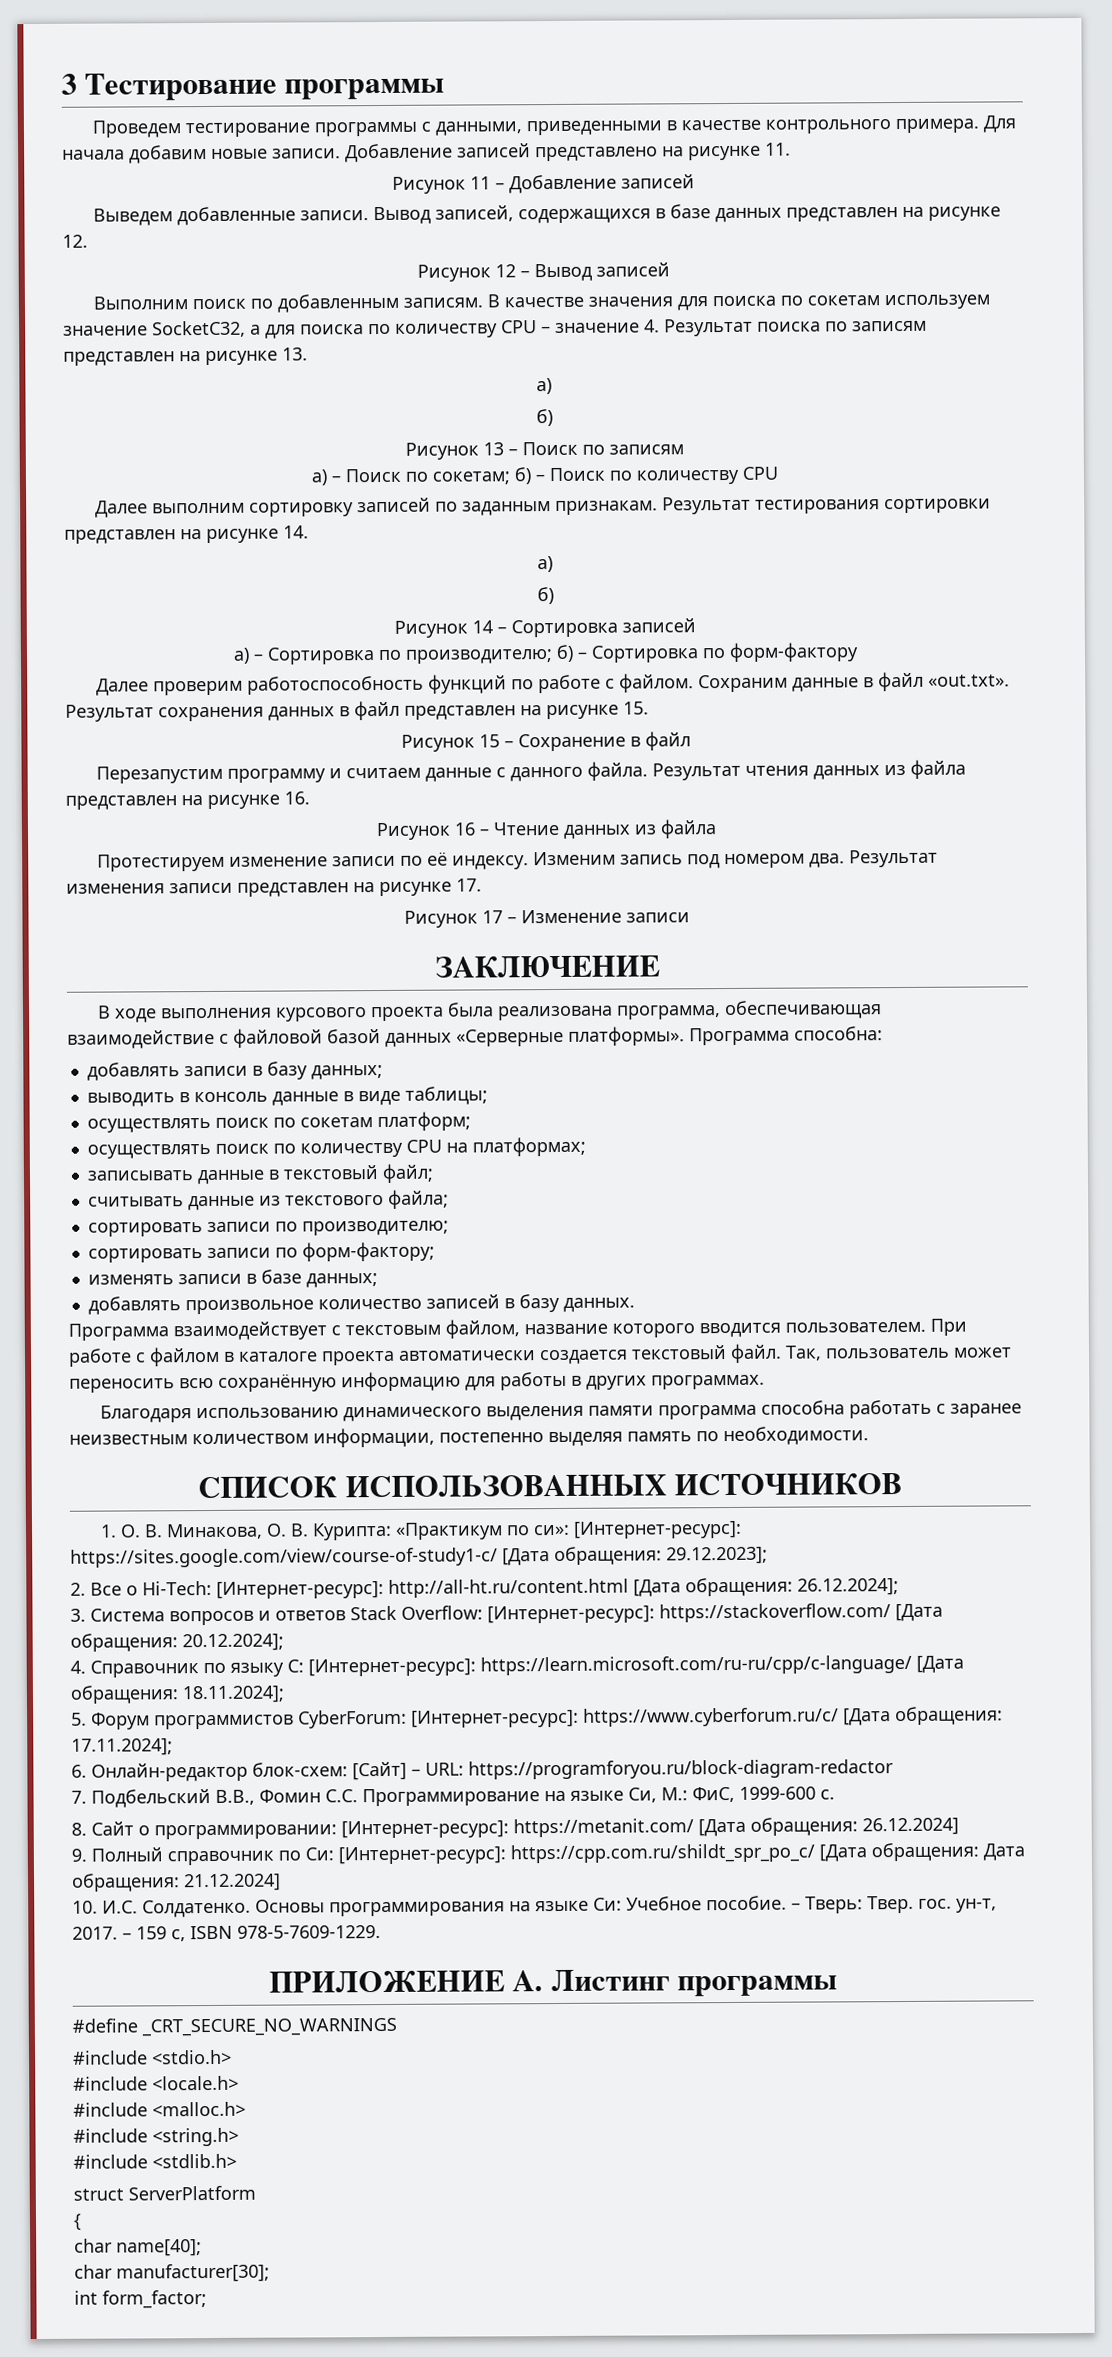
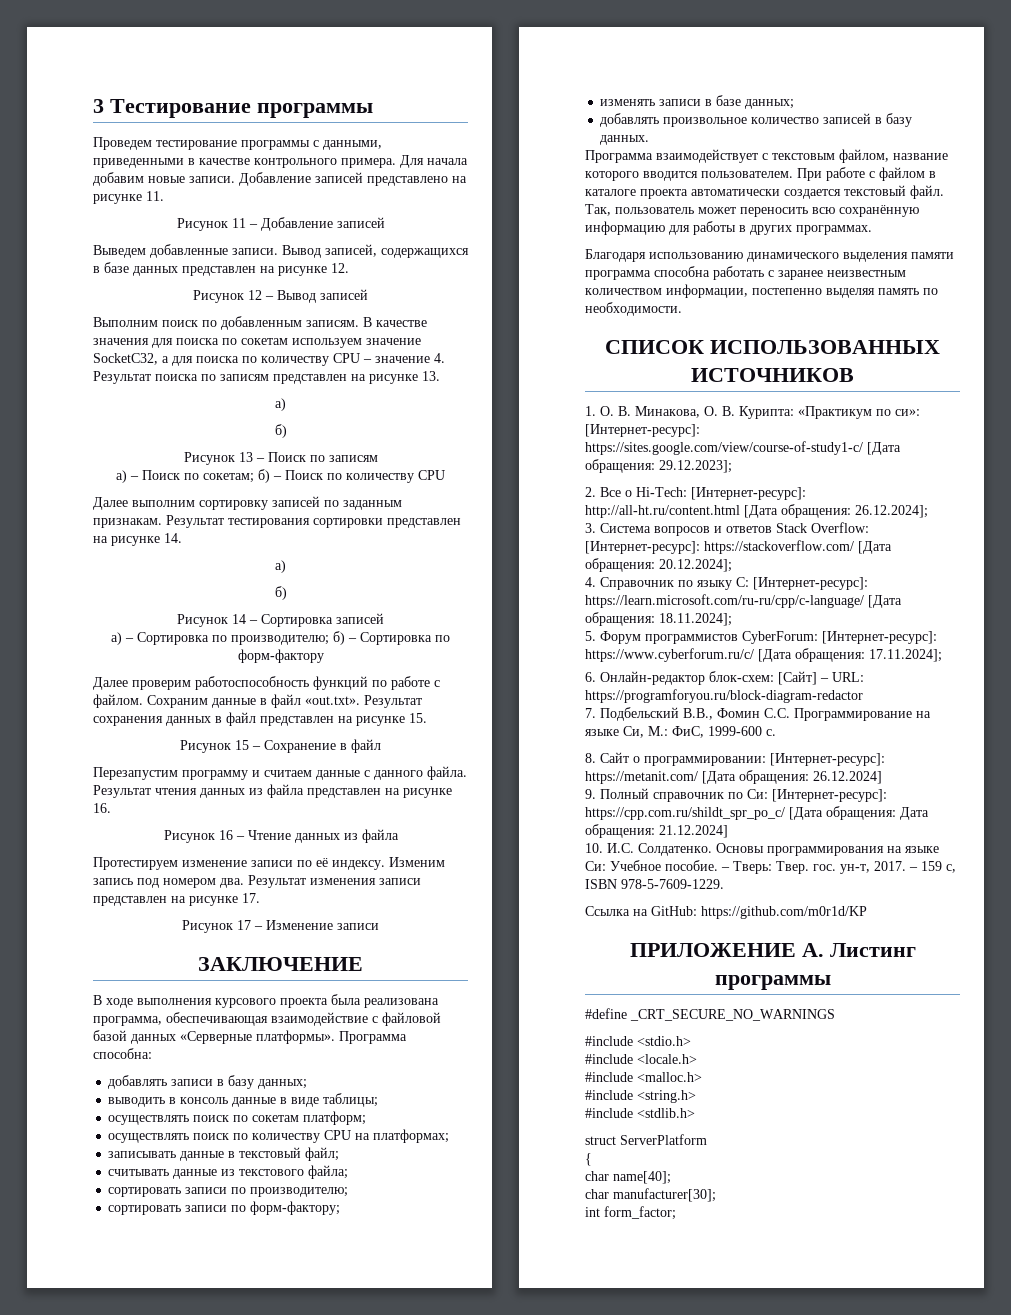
(381, 1932) none -> [585,906,867,919] // Ссылка на GitHub: https://github.com/m0r1d/KP

